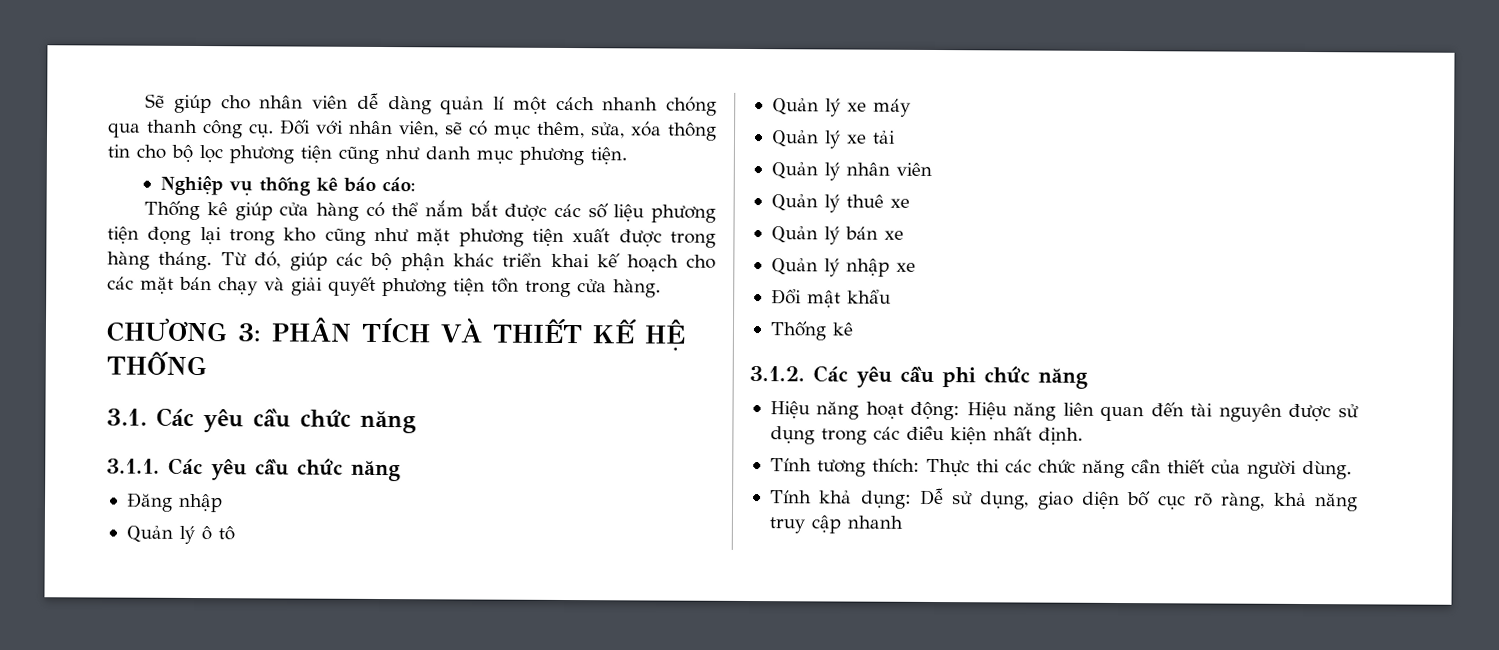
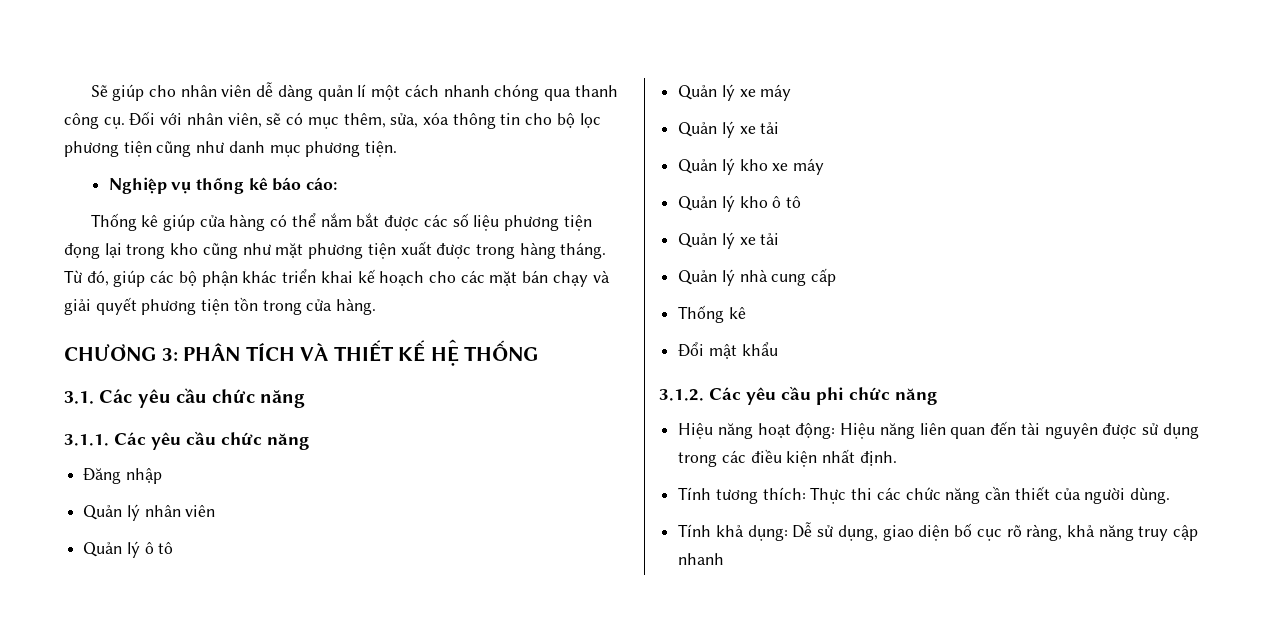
(223, 503) none -> [83,504,216,521] // Quản lý nhân viên
[845,162,932,176] [770,194,910,213] [770,226,904,245] [770,258,916,277] nhân viên // Quản lý thuê xe // Quản lý bán xe // Quản lý nhập xe -> [739,158,825,175] [678,195,802,212] [678,232,780,249] [678,268,837,286] [678,305,746,323] kho xe máy // Quản lý kho ô tô // Quản lý xe tải // Quản lý nhà cung cấp // Thống kê
[769,321,854,341] // Thống kê -> (778, 349) none

